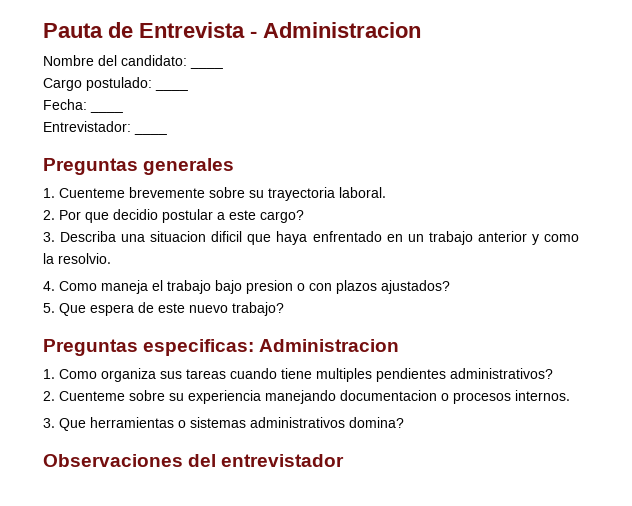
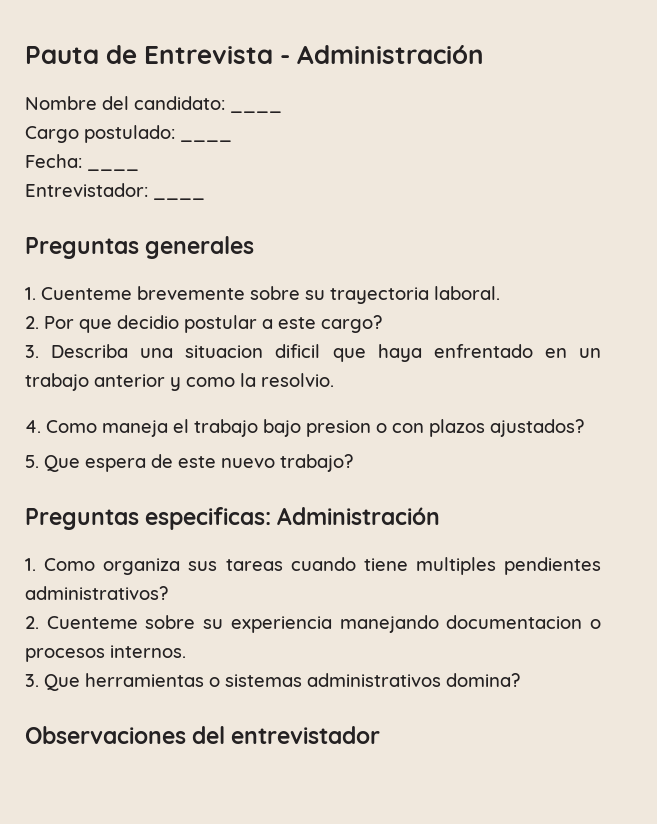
[263,22,421,38] Administracion -> [297,45,485,64] Administración
[259,339,400,352] Administracion -> [277,507,441,525] Administración

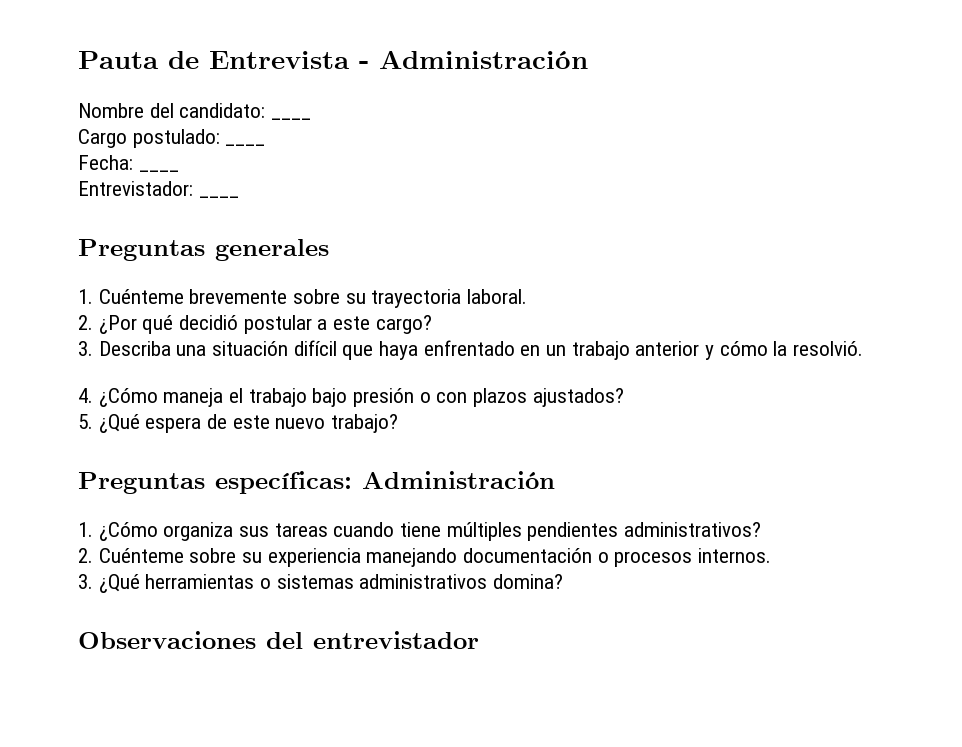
[41,287,132,300] Cuenteme -> [98,289,184,304] Cuénteme
[44,315,179,333] Por que decidio -> [98,315,239,334] ¿Por qué decidió
[185,344,321,358] situacion dificil -> [212,340,337,356] situación difícil
[186,373,334,387] como la resolvio. -> [719,341,864,356] cómo la resolvió.
[46,420,97,433] Como -> [98,388,158,407] ¿Cómo
[306,420,371,437] presion -> [353,388,415,407] presión
[44,455,80,472] Que -> [98,414,140,433] ¿Qué
[145,507,272,530] especificas: -> [215,471,352,494] específicas:
[44,558,96,571] Como -> [98,522,158,541] ¿Cómo
[415,557,496,575] multiples -> [446,522,522,541] múltiples
[46,616,138,629] Cuenteme -> [98,548,184,563] Cuénteme
[446,615,583,629] documentacion -> [463,548,593,563] documentación
[44,674,80,691] Que -> [98,574,140,593] ¿Qué

